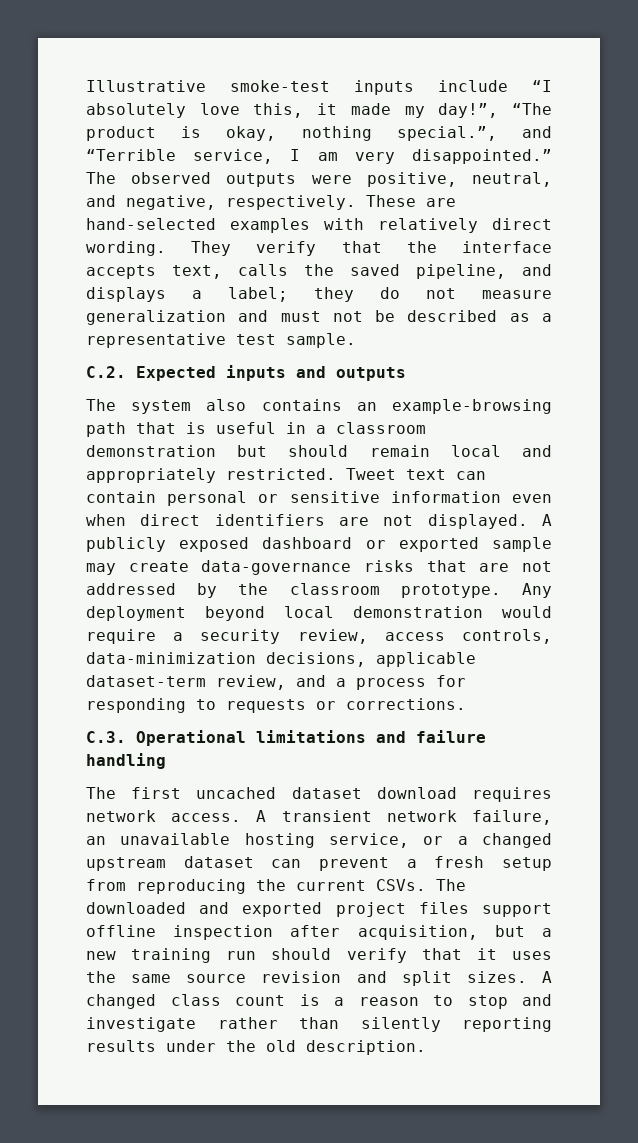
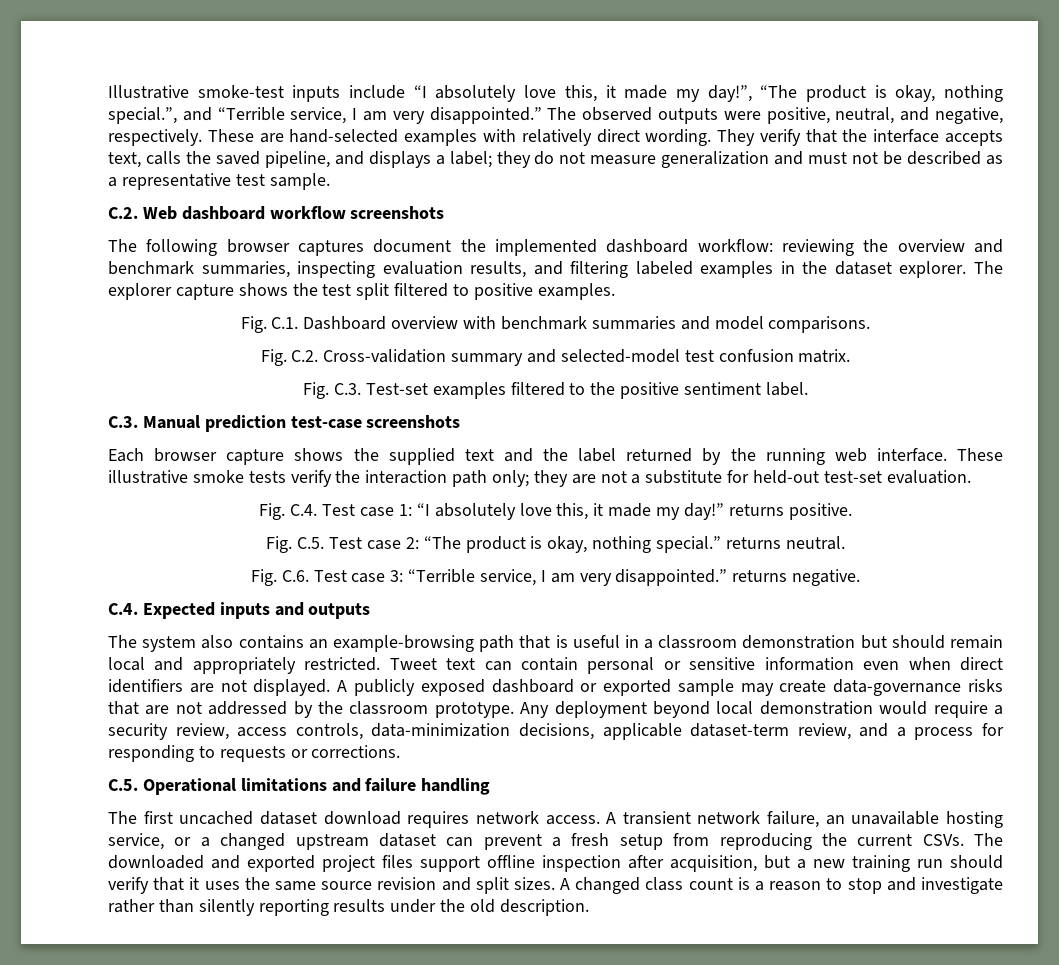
(126, 372) none -> [142,206,445,220] [108,239,1004,256] [108,261,1004,278] [108,283,615,300] [240,316,871,333] [260,349,851,366] [303,382,808,399] [108,415,461,432] [108,448,1003,465] [108,470,971,487] [259,503,852,520] [266,536,845,553] [250,569,861,586] [108,603,138,615] Web dashboard workflow screenshots // The following browser captures document the implemented dashboard workflow: reviewing the overview and benchmark summaries, inspecting evaluation results, and filtering labeled examples in the dataset explorer. The explorer capture shows the test split filtered to positive examples. // Fig. C.1. Dashboard overview with benchmark summaries and model comparisons. // Fig. C.2. Cross-validation summary and selected-model test confusion matrix. // Fig. C.3. Test-set examples filtered to the positive sentiment label. // C.3. Manual prediction test-case screenshots // Each browser capture shows the supplied text and the label returned by the running web interface. These illustrative smoke tests verify the interaction path only; they are not a substitute for held-out test-set evaluation. // Fig. C.4. Test case 1: “I absolutely love this, it made my day!” returns positive. // Fig. C.5. Test case 2: “The product is okay, nothing special.” returns neutral. // Fig. C.6. Test case 3: “Terrible service, I am very disappointed.” returns negative. // C.4.
[86,731,126,743] C.3. -> [108,779,138,791] C.5.

